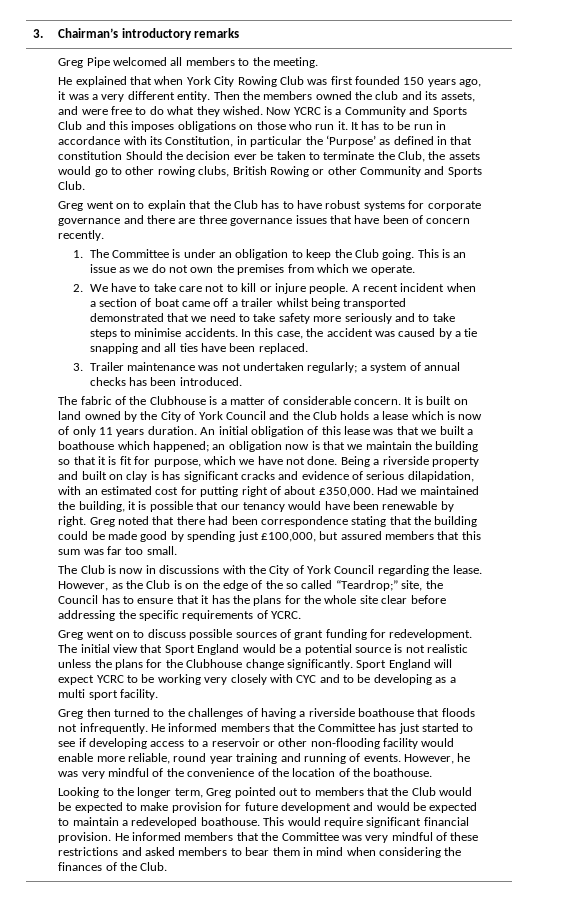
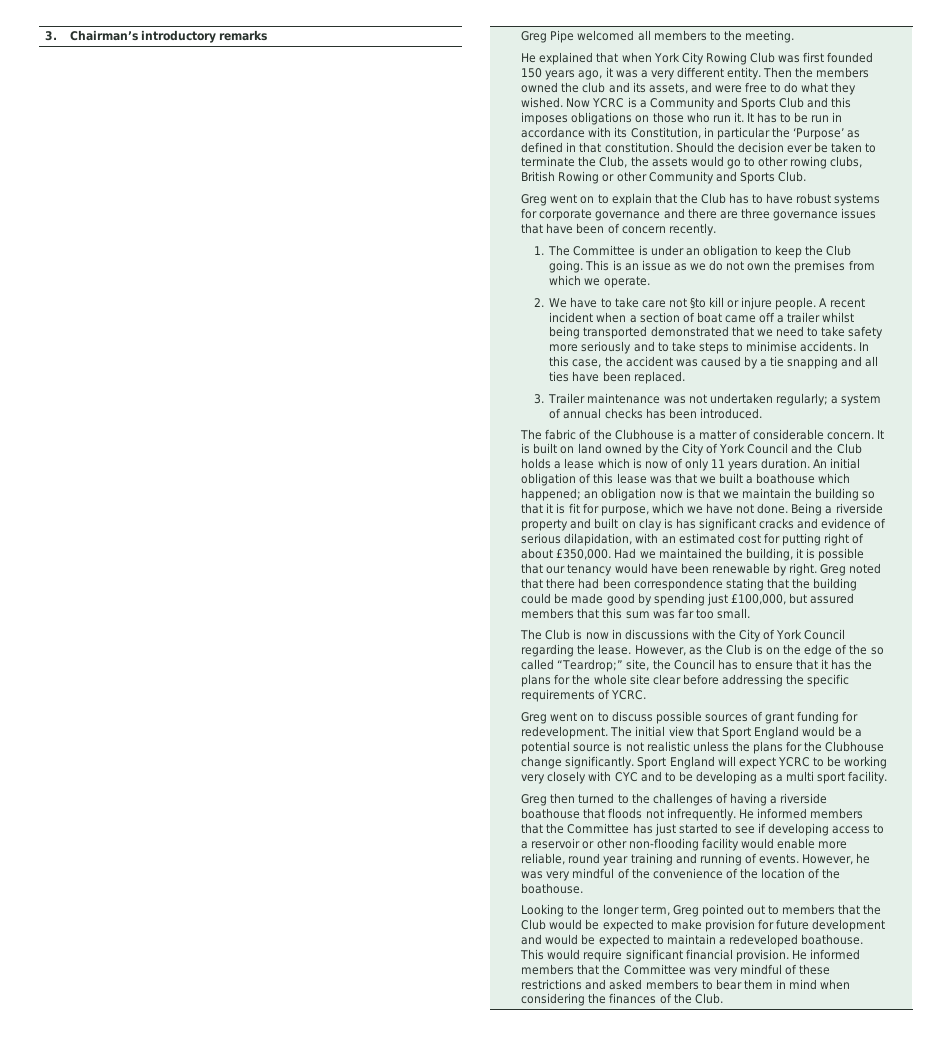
[58,151,123,160] constitution -> [604,142,673,153] constitution.
[226,284,238,292] to -> [689,298,706,309] §to

